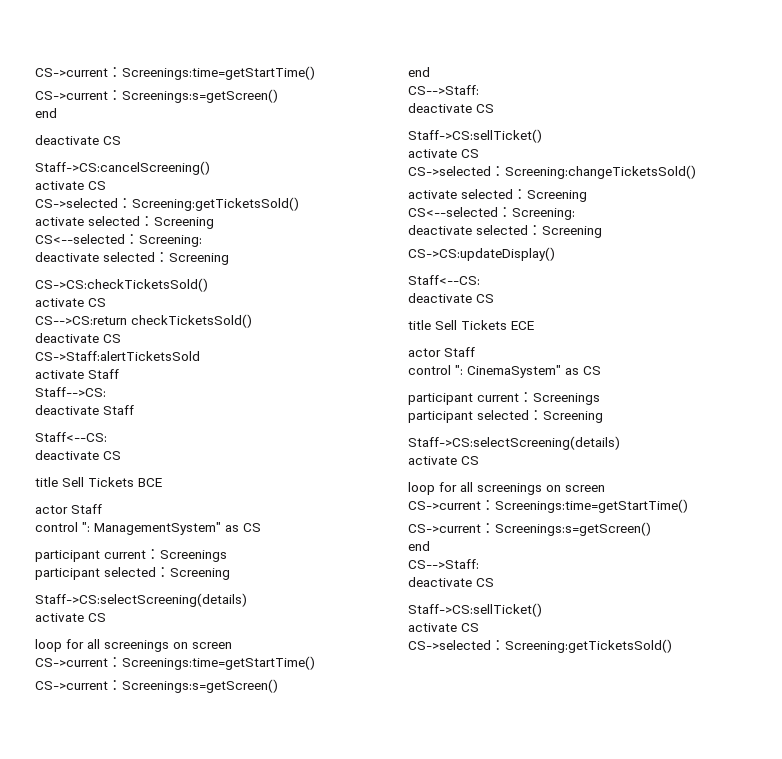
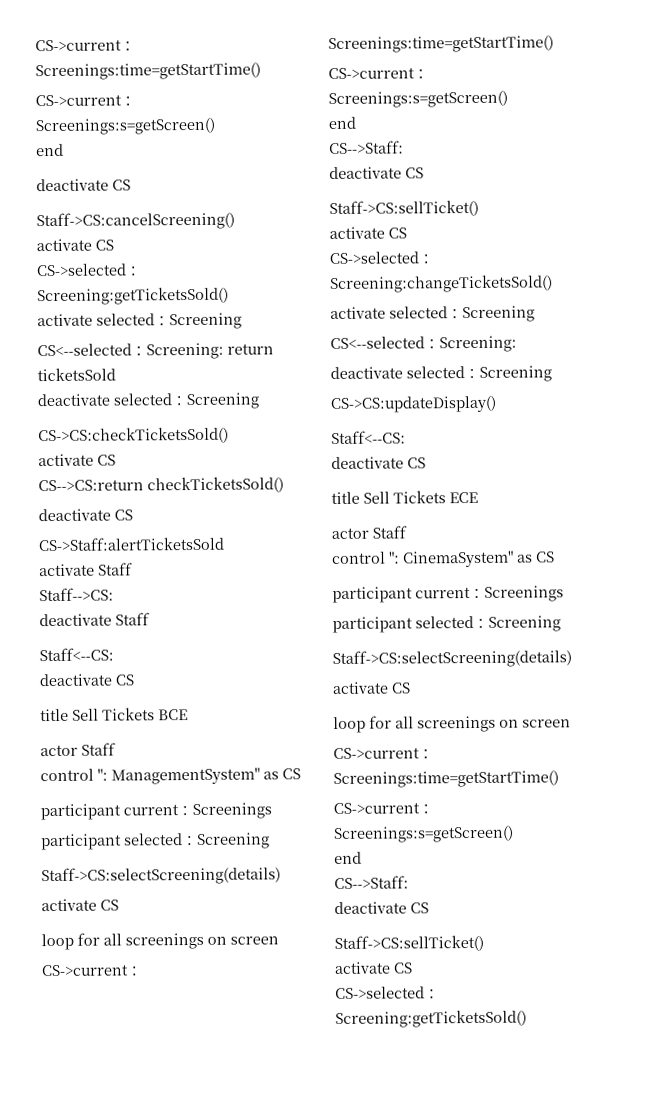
(202, 241) none -> [227,343,274,355] [37,367,116,382] return ticketsSold

